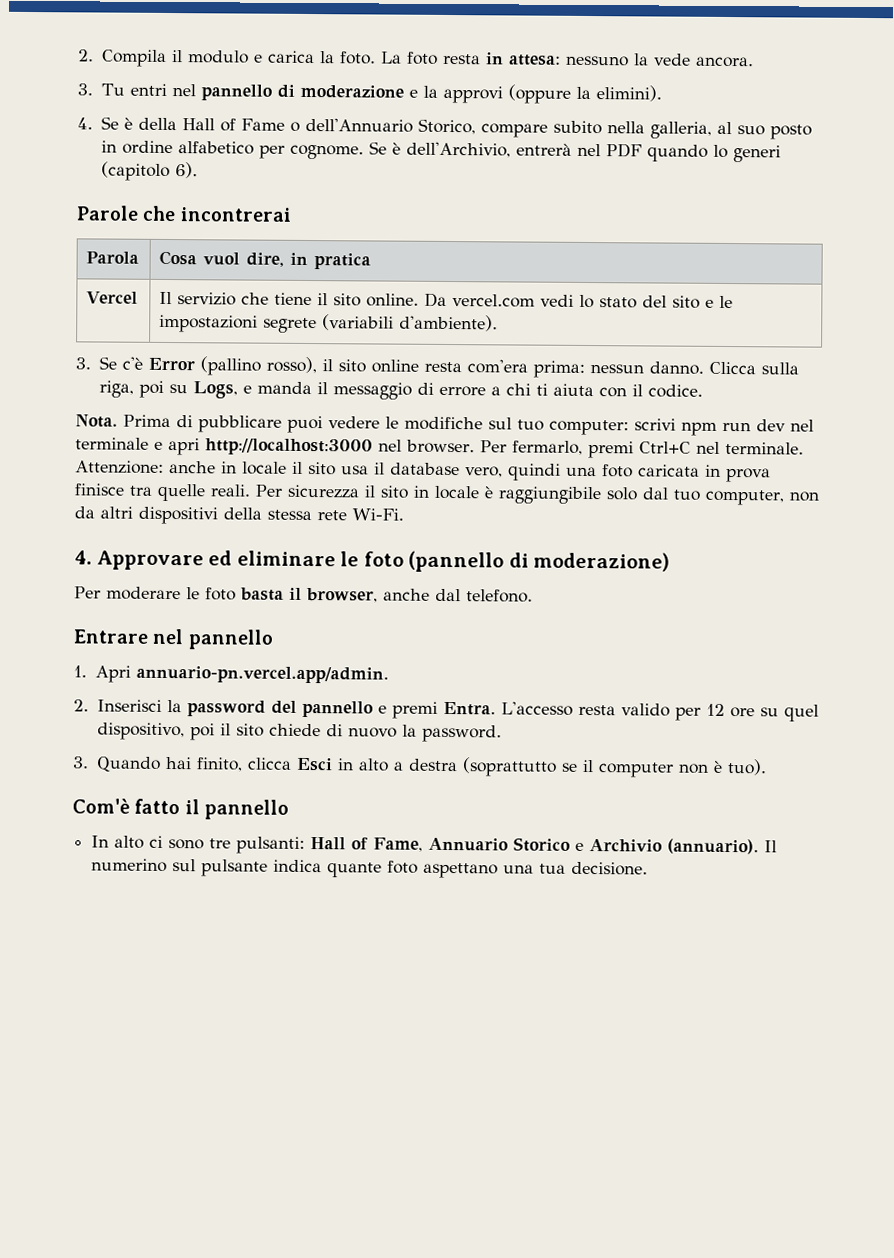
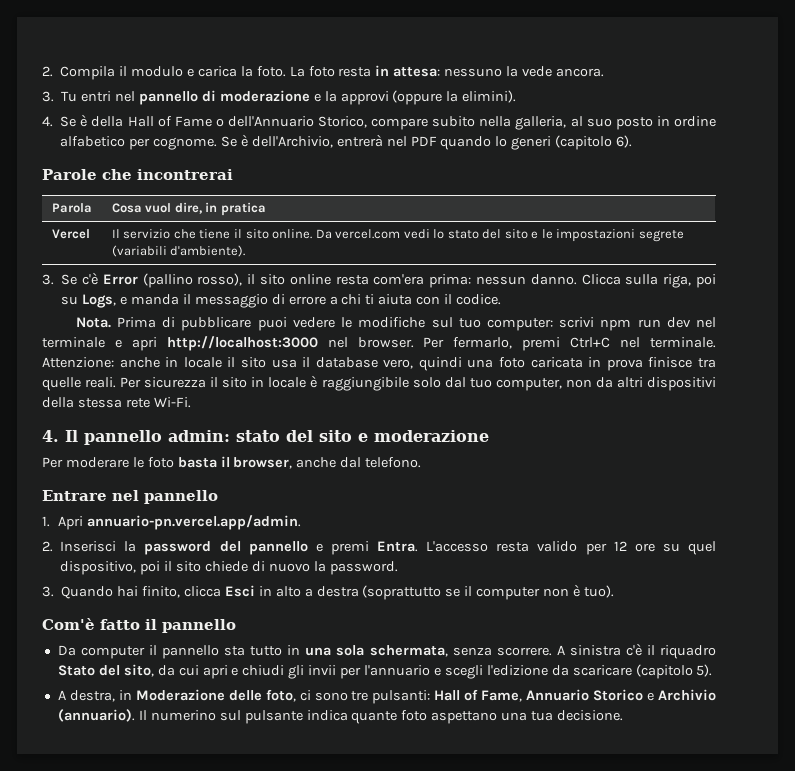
[96,550,671,573] Approvare ed eliminare le foto (pannello di moderazione) -> [65,430,489,445] Il pannello admin: stato del sito e moderazione
[91,835,145,849] In alto -> [57,643,716,659] [57,664,713,679] [57,689,296,702] Da computer il pannello sta tutto in una sola schermata, senza scorrere. A sinistra c'è il riquadro Stato del sito, da cui apri e chiudi gli invii per l'annuario e scegli l'edizione da scaricare (capitolo 5). // A destra, in Moderazione delle foto,

